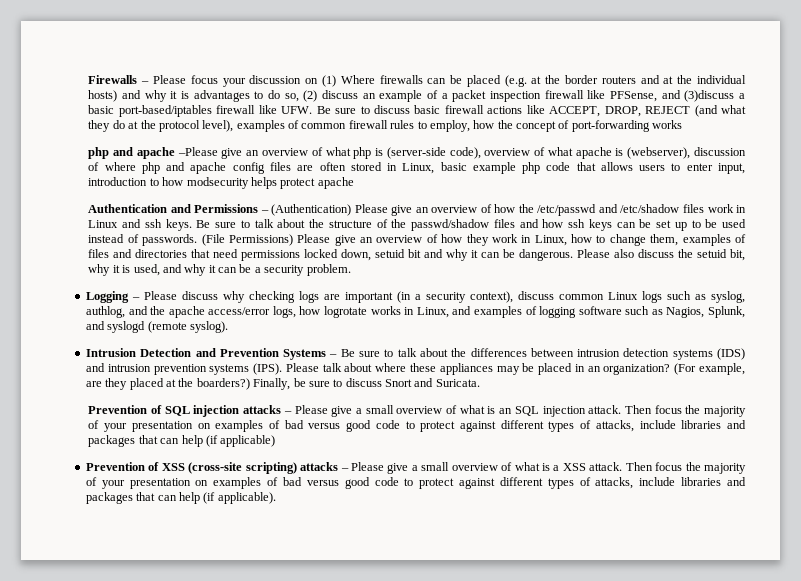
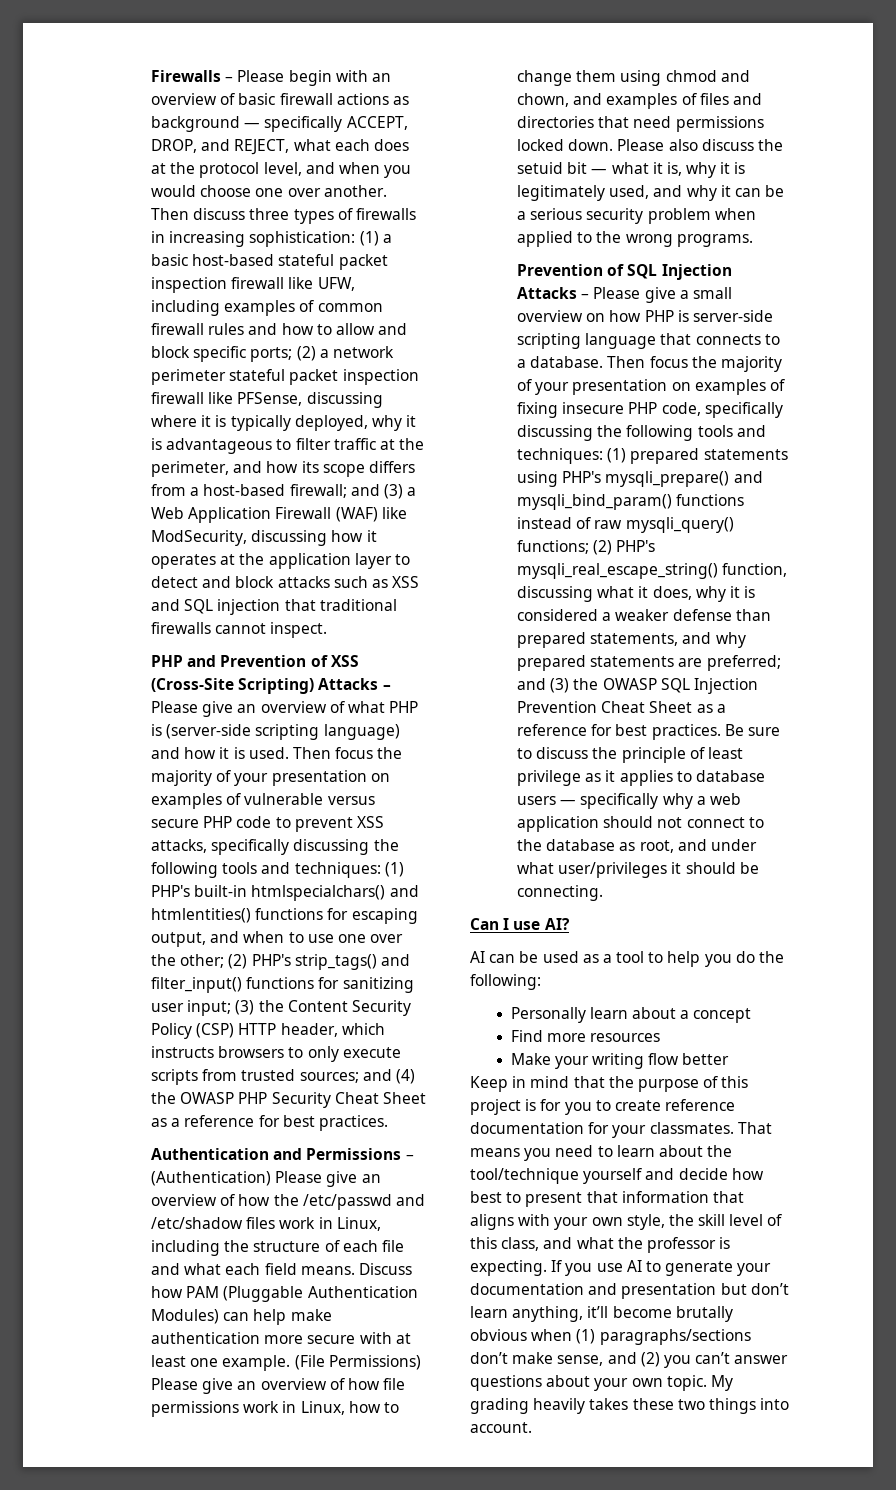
[190,75,746,87] [88,90,448,102] focus your discussion on (1) Where firewalls can be placed (e.g. at the border routers and at the individual hosts) and why it is advantages to do so, (2) discuss an example of a -> [288,70,391,86] [150,93,409,105] [150,116,408,132] [150,139,409,155] [150,162,412,178] [150,185,387,197] [150,208,416,224] [150,231,392,247] [150,254,388,270] [150,277,355,293] [150,300,383,316] [150,323,408,335] [150,346,394,362] [150,369,286,385] begin with an overview of basic firewall actions as background — specifically ACCEPT, DROP, and REJECT, what each does at the protocol level, and when you would choose one over another. Then discuss three types of firewalls in increasing sophistication: (1) a basic host-based stateful packet inspection firewall like UFW, including examples of common firewall rules and how to allow and block specific ports; (2) a network perimeter stateful
[661,90,746,102] [88,105,746,117] [88,120,683,132] [88,147,218,159] and (3)discuss a basic port-based/iptables firewall like UFW. Be sure to discuss basic firewall actions like ACCEPT, DROP, REJECT (and what they do at the protocol level), examples of common firewall rules to employ, how the concept of port-forwarding works // php and apache –Please -> [306,392,383,408] [150,415,417,431] [150,438,425,454] [150,461,415,477] [150,484,417,499] [150,507,407,523] [150,530,377,546] [150,553,410,569] [150,576,420,588] [150,599,397,615] [150,622,328,638] [150,655,359,667] [150,678,391,694] [150,701,198,713] discussing where it is typically deployed, why it is advantageous to filter traffic at the perimeter, and how its scope differs from a host-based firewall; and (3) a Web Application Firewall (WAF) like ModSecurity, discussing how it operates at the application layer to detect and block attacks such as XSS and SQL injection that traditional firewalls cannot inspect. // PHP and Prevention of XSS (Cross-Site Scripting) Attacks – Please
[353,147,372,159] php -> [389,701,419,713] PHP
[449,147,746,159] [88,162,745,174] [88,177,354,189] code), overview of what apache is (webserver), discussion of where php and apache config files are often stored in Linux, basic example php code that allows users to enter input, introduction to how modsecurity helps protect apache -> [255,724,400,740] [150,747,403,759] [150,770,390,786] [150,793,375,809] [150,816,384,832] [150,839,399,855] [150,862,404,878] [150,885,419,901] [150,908,418,924] [150,931,404,947] [150,954,410,970] [150,977,414,993] [150,1000,411,1016] [150,1023,385,1039] [150,1046,401,1062] [150,1069,415,1085] [150,1092,426,1108] [150,1115,388,1131] scripting language) and how it is used. Then focus the majority of your presentation on examples of vulnerable versus secure PHP code to prevent XSS attacks, specifically discussing the following tools and techniques: (1) PHP's built-in htmlspecialchars() and htmlentities() functions for escaping output, and when to use one over the other; (2) PHP's strip_tags() and filter_input() functions for sanitizing user input; (3) the Content Security Policy (CSP) HTTP header, which instructs browsers to only execute scripts from trusted sources; and (4) the OWASP PHP Security Cheat Sheet as a reference for best practices.
[88,219,746,231] [88,234,198,246] Linux and ssh keys. Be sure to talk about the structure of the passwd/shadow files and how ssh keys can be set up to be used instead of passwords. -> [336,1217,381,1231] [150,1240,404,1256] [150,1263,412,1275] [150,1286,418,1302] [150,1309,332,1325] [150,1332,411,1344] [150,1355,291,1371] Linux, including the structure of each file and what each field means. Discuss how PAM (Pluggable Authentication Modules) can help make authentication more secure with at least one example.
[466,234,489,246] they -> [383,1378,406,1390] [150,1401,239,1417] file permissions
[650,234,679,246] them, -> [576,70,750,86] [516,93,603,107] them using chmod and chown, and
[341,249,574,261] down, setuid bit and why it can be dangerous. -> [568,139,614,151] down.
[730,249,746,261] [88,264,131,276] bit, why it is -> [567,162,746,178] [516,185,605,201] bit — what it is, why it is legitimately
[264,264,351,276] [85,291,746,303] [85,306,746,318] [85,321,229,333] [85,348,746,360] [85,363,746,375] [85,378,480,390] security problem. // Logging – Please discuss why checking logs are important (in a security context), discuss common Linux logs such as syslog, authlog, and the apache access/error logs, how logrotate works in Linux, and examples of logging software such as Nagios, Splunk, and syslogd (remote syslog). // Intrusion Detection and Prevention Systems – Be sure to talk about the differences between intrusion detection systems (IDS) and intrusion prevention systems (IPS). Please talk about where these appliances may be placed in an organization? (For example, are they placed at the boarders?) Finally, be sure to discuss Snort and Suricata. -> [530,208,756,224] [516,231,753,247] serious security problem when applied to the wrong programs.
[193,405,622,417] injection attacks – Please give a small overview of what is an SQL injection attack. -> [661,264,732,280] [516,287,732,303] [516,310,773,322] [516,333,780,349] [516,356,604,368] Injection Attacks – Please give a small overview on how PHP is server-side scripting language that connects to a database.
[284,420,747,432] [88,435,276,447] [85,462,746,474] [85,477,747,489] [85,492,276,504] bad versus good code to protect against different types of attacks, include libraries and packages that can help (if applicable) // Prevention of XSS (cross-site scripting) attacks – Please give a small overview of what is a XSS attack. Then focus the majority of your presentation on examples of bad versus good code to protect against different types of attacks, include libraries and packages that can help (if applicable). -> [516,402,783,418] [516,425,766,441] [516,448,788,464] [516,471,763,487] [516,494,745,510] [516,517,734,533] [516,540,656,555] [516,563,788,579] [516,586,756,602] [516,609,771,621] [516,632,746,648] [516,655,781,671] [516,678,758,694] [516,701,726,713] [516,724,780,740] [516,747,743,763] [516,770,765,786] [516,793,741,809] [516,816,764,832] [516,839,757,853] [516,862,759,878] [516,885,603,901] [470,918,570,930] [470,951,785,967] [470,974,541,990] [510,1007,752,1023] [510,1030,660,1042] [510,1053,730,1069] [470,1076,749,1092] [470,1099,736,1115] [470,1122,772,1138] [470,1145,733,1161] [470,1168,764,1184] [470,1191,744,1207] [470,1214,783,1230] [470,1237,731,1253] [470,1260,772,1276] [470,1283,789,1299] [470,1306,733,1322] [470,1329,751,1345] [470,1352,789,1368] [470,1375,733,1391] [470,1398,790,1414] [470,1422,532,1433] fixing insecure PHP code, specifically discussing the following tools and techniques: (1) prepared statements using PHP's mysqli_prepare() and mysqli_bind_param() functions instead of raw mysqli_query() functions; (2) PHP's mysqli_real_escape_string() function, discussing what it does, why it is considered a weaker defense than prepared statements, and why prepared statements are preferred; and (3) the OWASP SQL Injection Prevention Cheat Sheet as a reference for best practices. Be sure to discuss the principle of least privilege as it applies to database users — specifically why a web application should not connect to the database as root, and under what user/privileges it should be connecting. // Can I use AI? // AI can be used as a tool to help you do the following: // Personally learn about a concept // Find more resources // Make your writing flow better // Keep in mind that the purpose of this project is for you to create reference documentation for your classmates. That means you need to learn about the tool/technique yourself and decide how best to present that information that aligns with your own style, the skill level of this class, and what the professor is expecting. If you use AI to generate your documentation and presentation but don’t learn anything, it’ll become brutally obvious when (1) paragraphs/sections don’t make sense, and (2) you can’t answer questions about your own topic. My grading heavily takes these two things into account.

